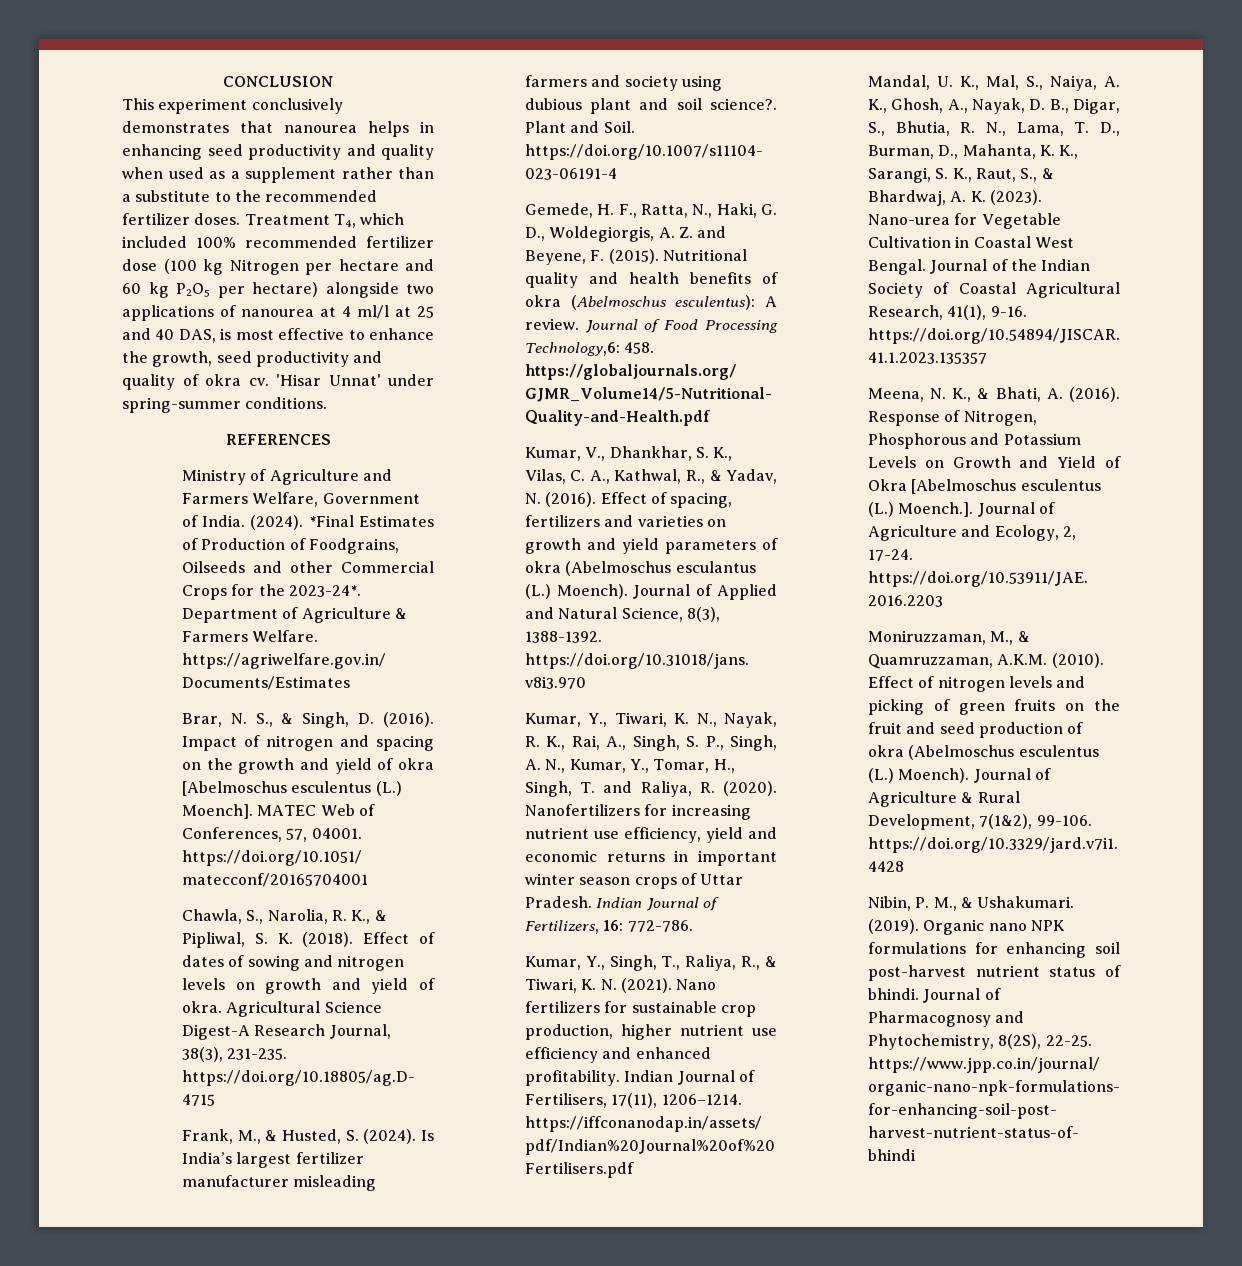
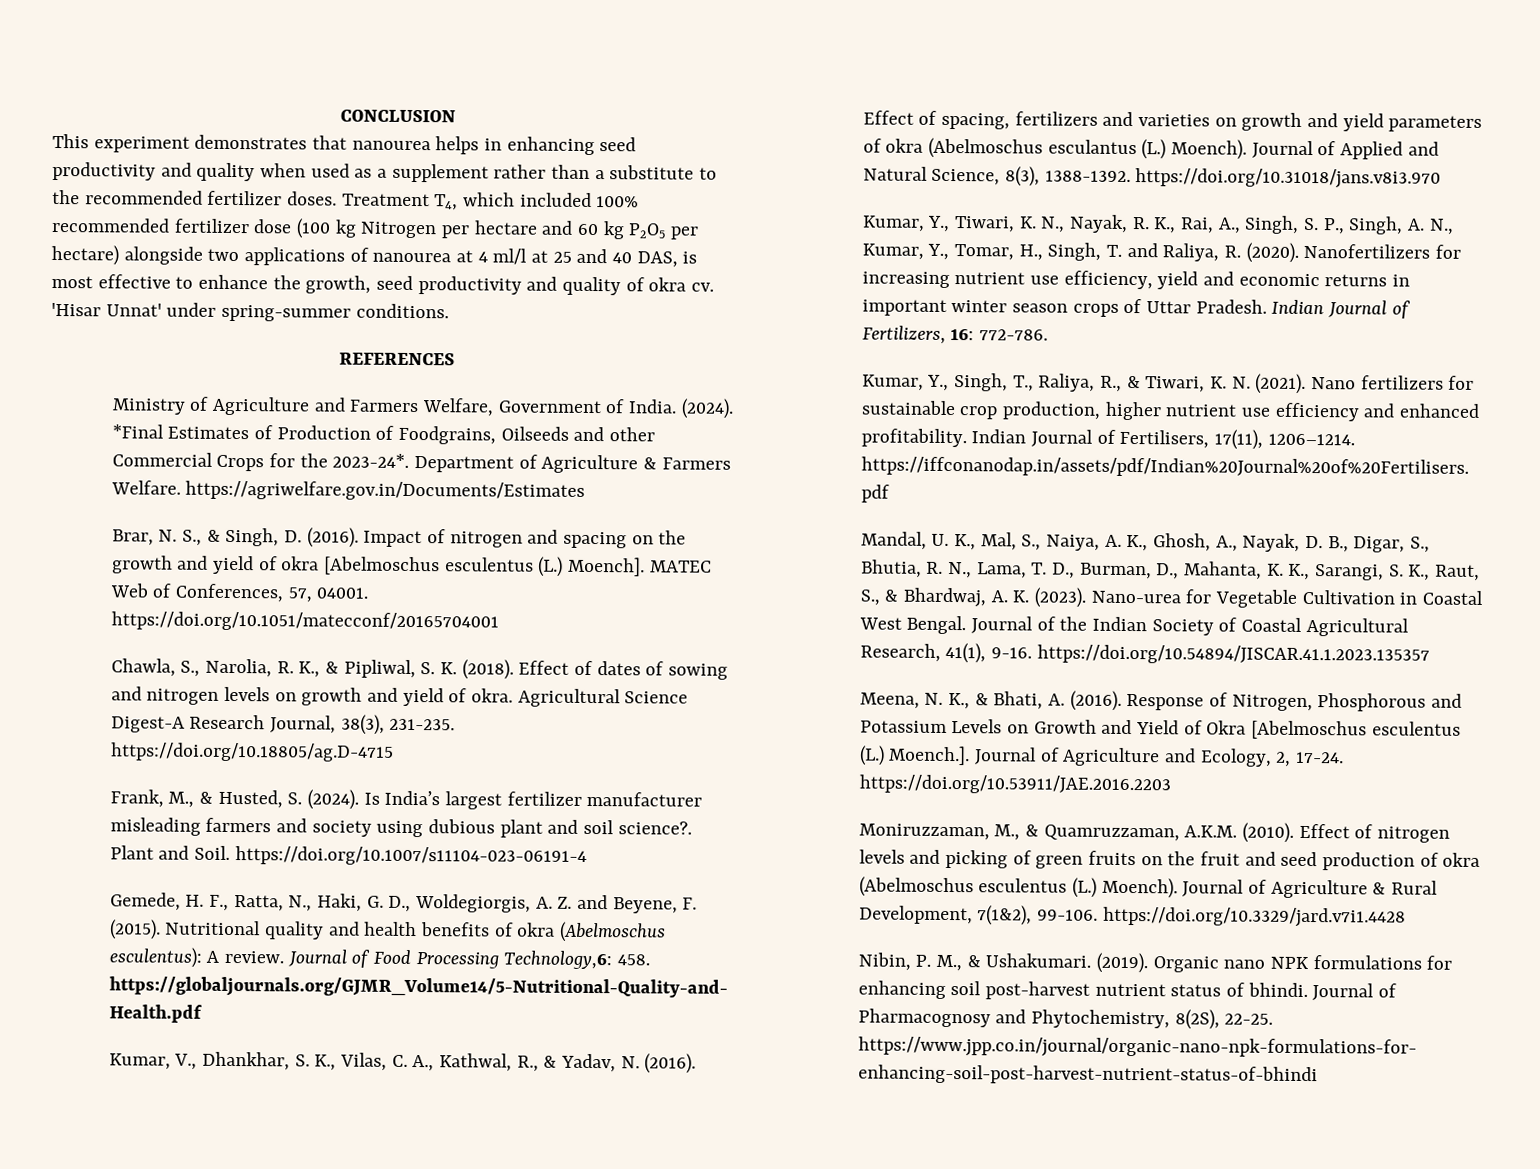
[251,98,343,114] conclusively -> (190, 144) none

